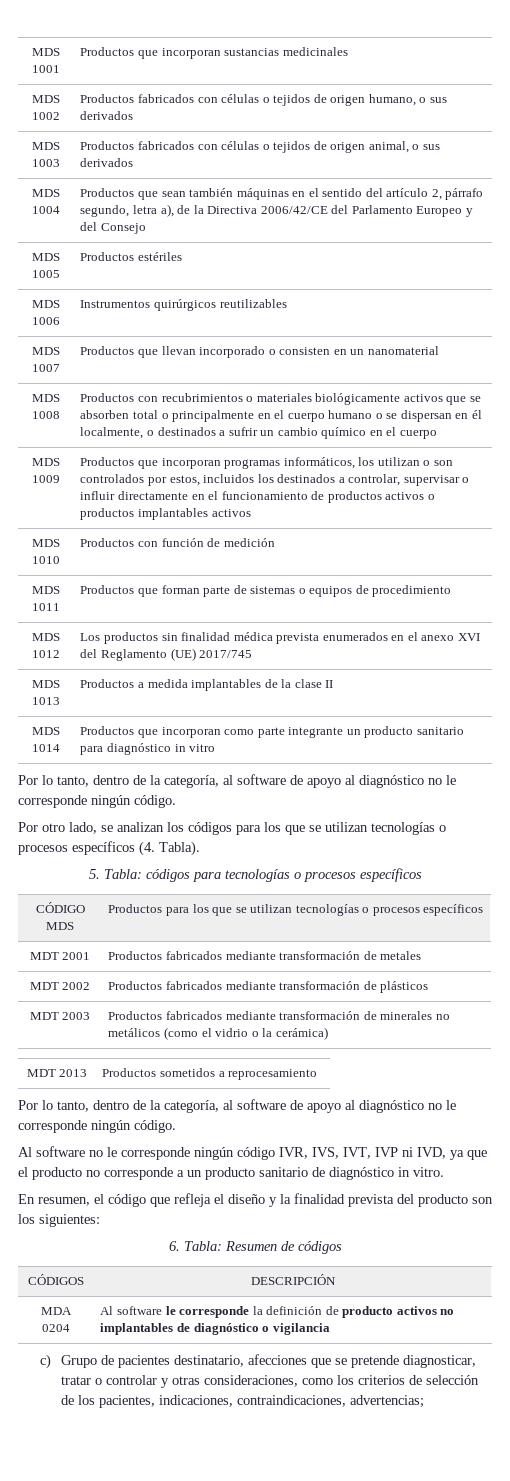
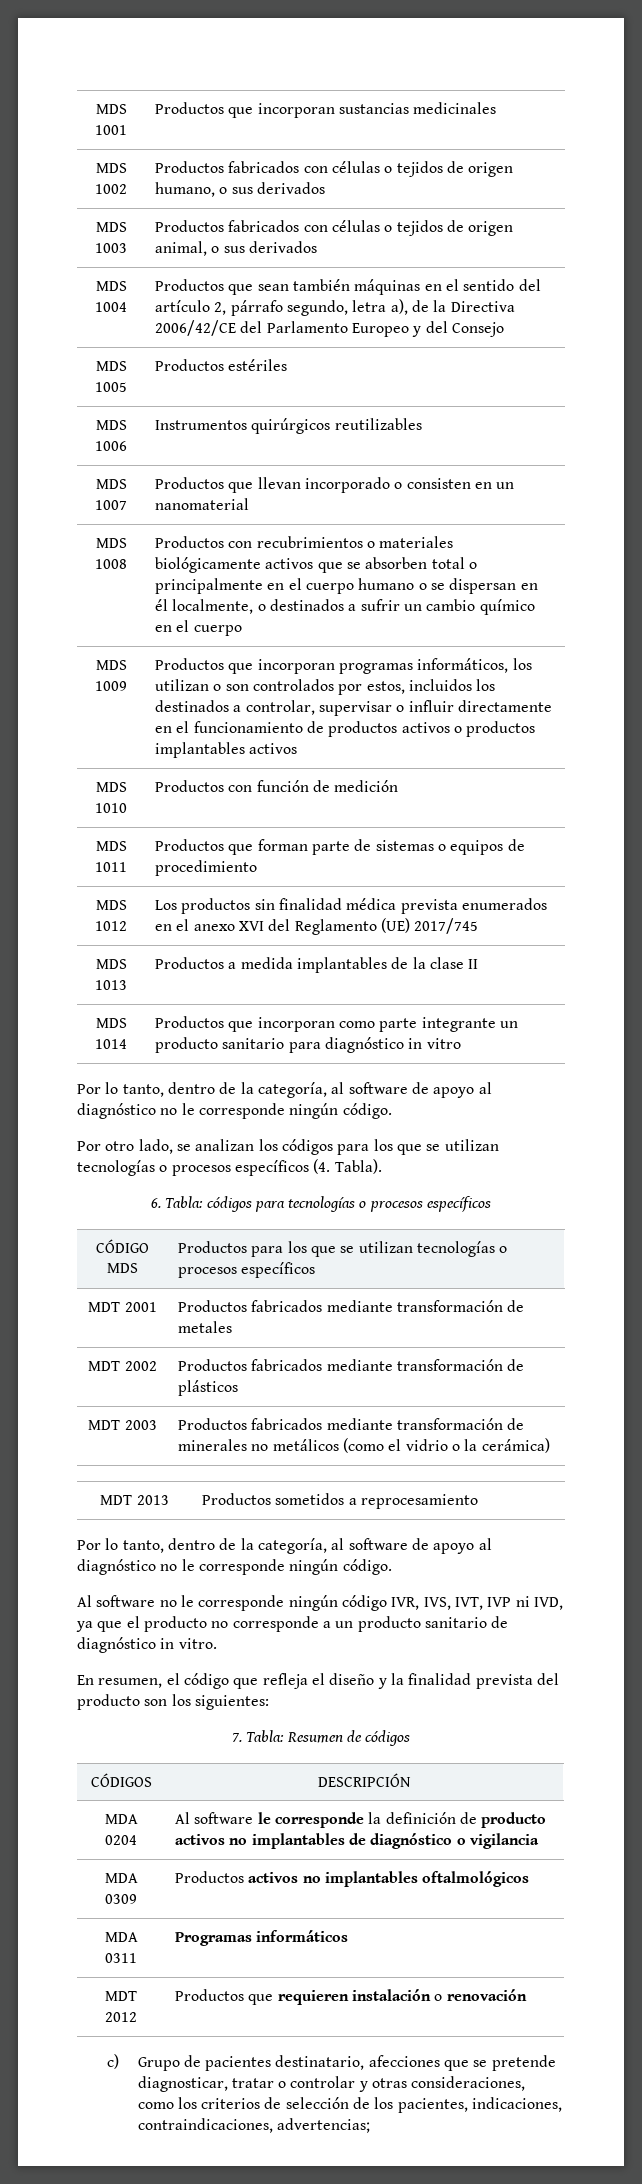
[88,869,100,879] 5. -> [150,1198,161,1208] 6.
[168,1241,180,1251] 6. -> [231,1733,242,1742] 7.
(330, 1329) none -> [104,1873,138,1883] [105,1894,137,1904] [175,1871,530,1887] [104,1932,138,1942] [105,1953,137,1963] [175,1930,349,1946] [105,1991,137,2001] [105,2012,137,2022] [175,1989,527,2005] // MDA 0309 | Productos activos no implantables oftalmológicos // MDA 0311 | Programas informáticos // MDT 2012 | Productos que requieren instalación o renovación

